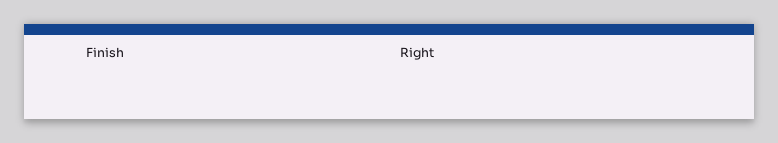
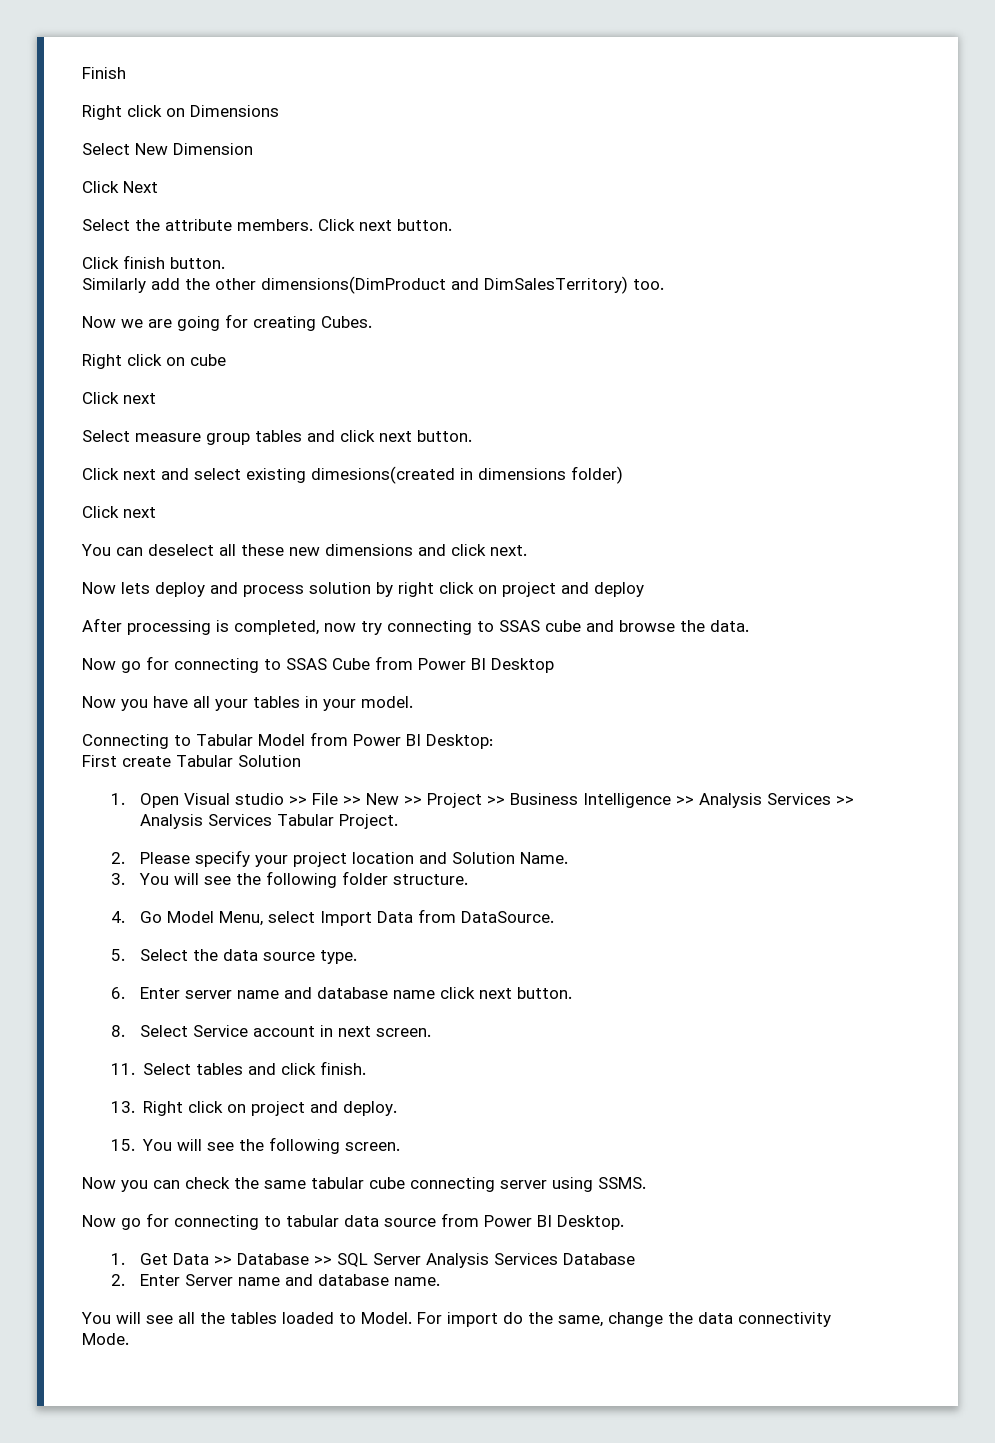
(434, 53) none -> [127,105,279,117] [82,143,253,155] [82,181,158,193] [82,219,452,231] [82,255,225,269] [82,276,664,294] [82,314,372,331] [82,354,226,369] [82,392,156,404] [82,430,472,445] [82,466,623,484] [82,506,156,518] [81,544,527,556] [82,582,644,597] [82,618,749,635] [82,656,554,673] [82,696,413,711] [82,732,493,749] [82,755,301,767] [110,793,854,808] [139,814,398,829] [110,850,568,867] [110,871,468,888] [110,909,554,926] [110,949,357,964] [110,987,572,999] [110,1025,431,1037] [110,1061,367,1075] [110,1101,398,1116] [110,1137,401,1154] [82,1177,646,1192] [82,1213,624,1230] [110,1253,635,1268] [110,1274,440,1286] [81,1312,831,1327] [82,1333,129,1345] click on Dimensions // Select New Dimension // Click Next // Select the attribute members. Click next button. // Click finish button. // Similarly add the other dimensions(DimProduct and DimSalesTerritory) too. // Now we are going for creating Cubes. // Right click on cube // Click next // Select measure group tables and click next button. // Click next and select existing dimesions(created in dimensions folder) // Click next // You can deselect all these new dimensions and click next. // Now lets deploy and process solution by right click on project and deploy // After processing is completed, now try connecting to SSAS cube and browse the data. // Now go for connecting to SSAS Cube from Power BI Desktop // Now you have all your tables in your model. // Connecting to Tabular Model from Power BI Desktop: // First create Tabular Solution // 1. Open Visual studio >> File >> New >> Project >> Business Intelligence >> Analysis Services >> Analysis Services Tabular Project. // 2. Please specify your project location and Solution Name. // 3. You will see the following folder structure. // 4. Go Model Menu, select Import Data from DataSource. // 5. Select the data source type. // 6. Enter server name and database name click next button. // 8. Select Service account in next screen. // 11. Select tables and click finish. // 13. Right click on project and deploy. // 15. You will see the following screen. // Now you can check the same tabular cube connecting server using SSMS. // Now go for connecting to tabular data source from Power BI Desktop. // 1. Get Data >> Database >> SQL Server Analysis Services Database // 2. Enter Server name and database name. // You will see all the tables loaded to Model. For import do the same, change the data connectivity Mode.

